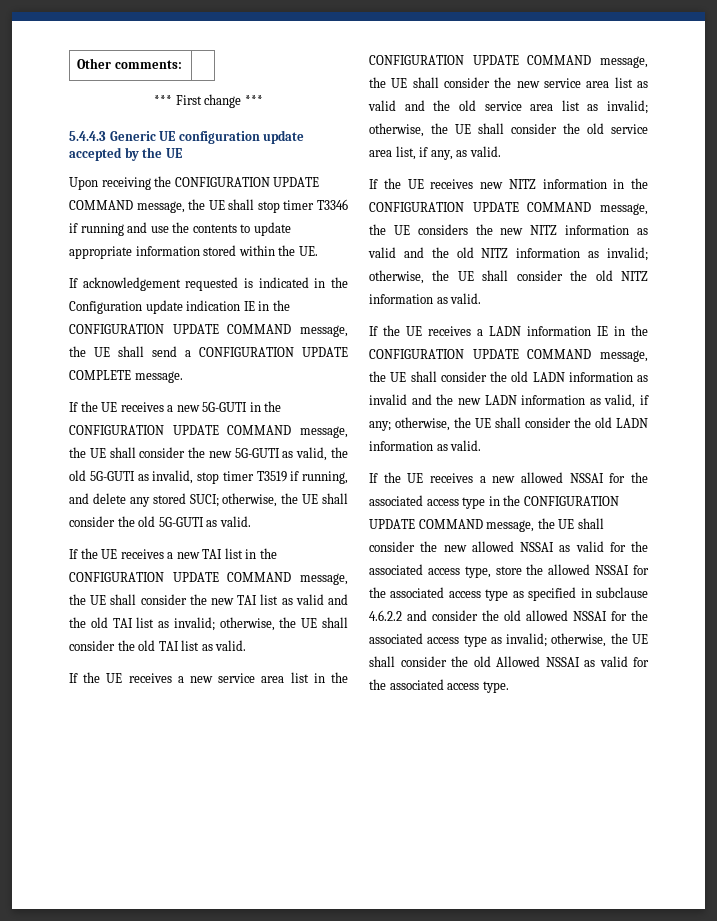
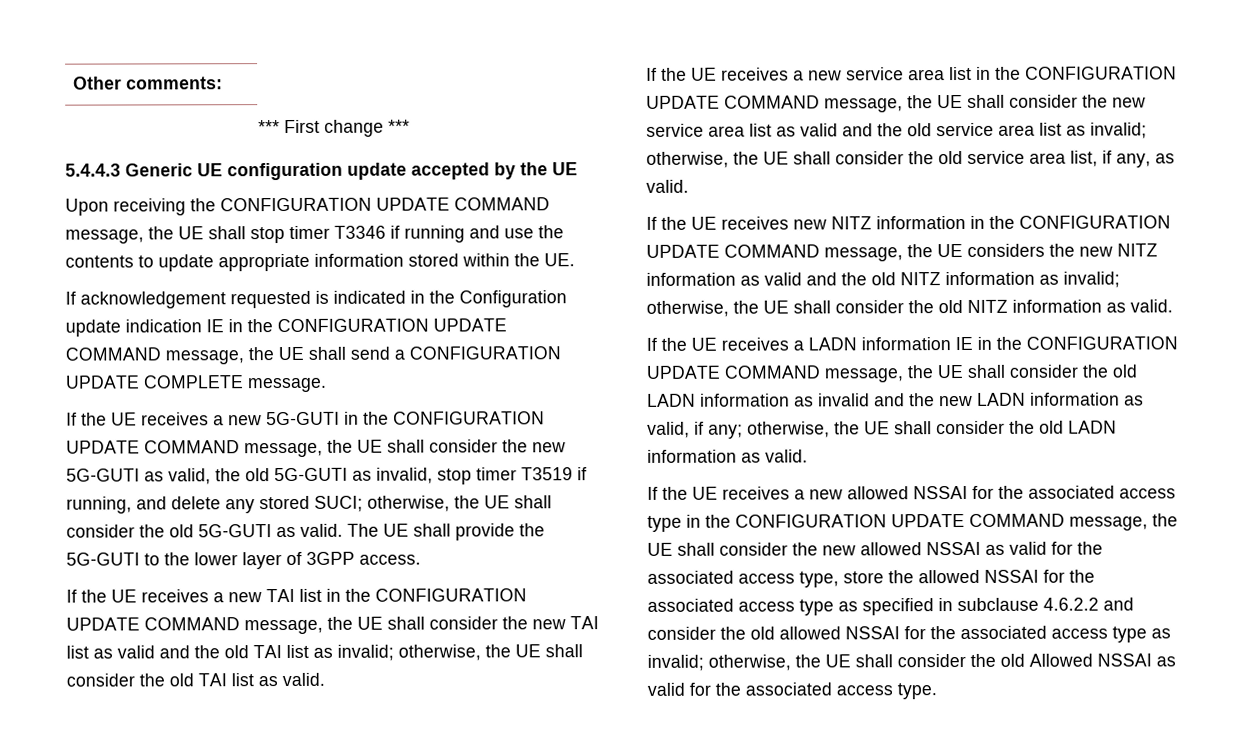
(251, 521) none -> [347,523,545,541] [66,551,421,570] The UE shall provide the 5G-GUTI to the lower layer of 3GPP access.

